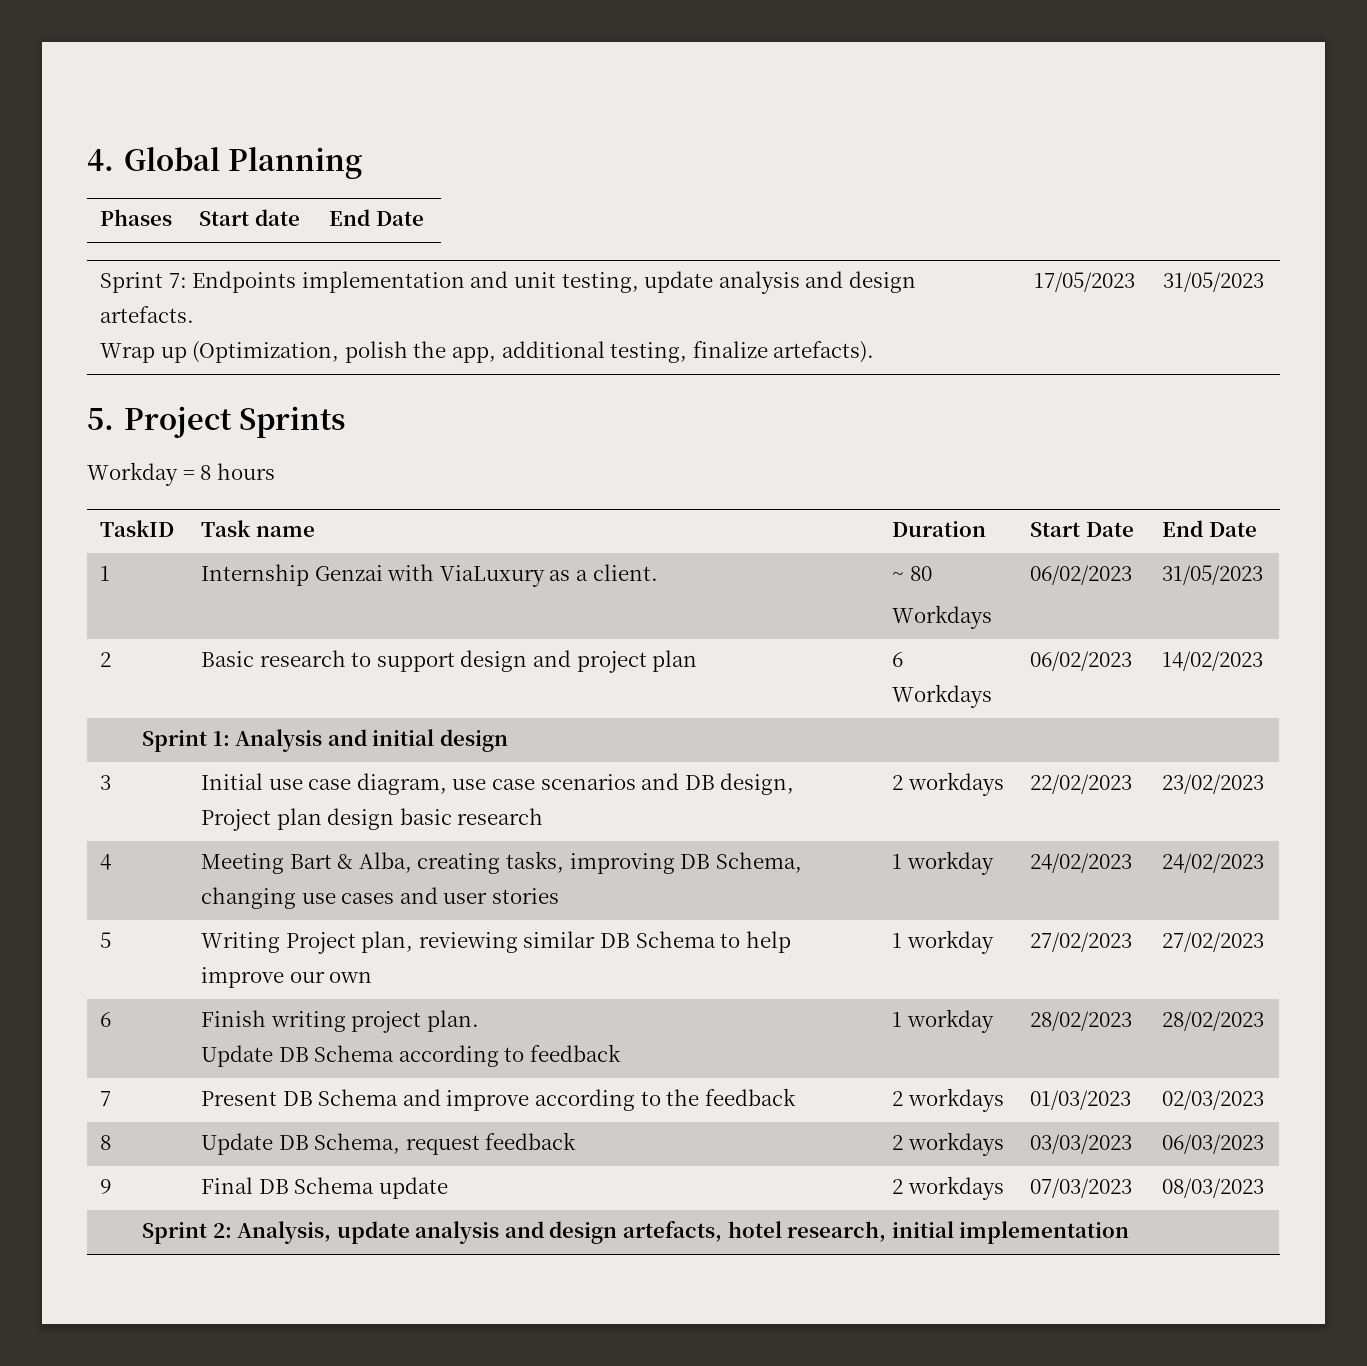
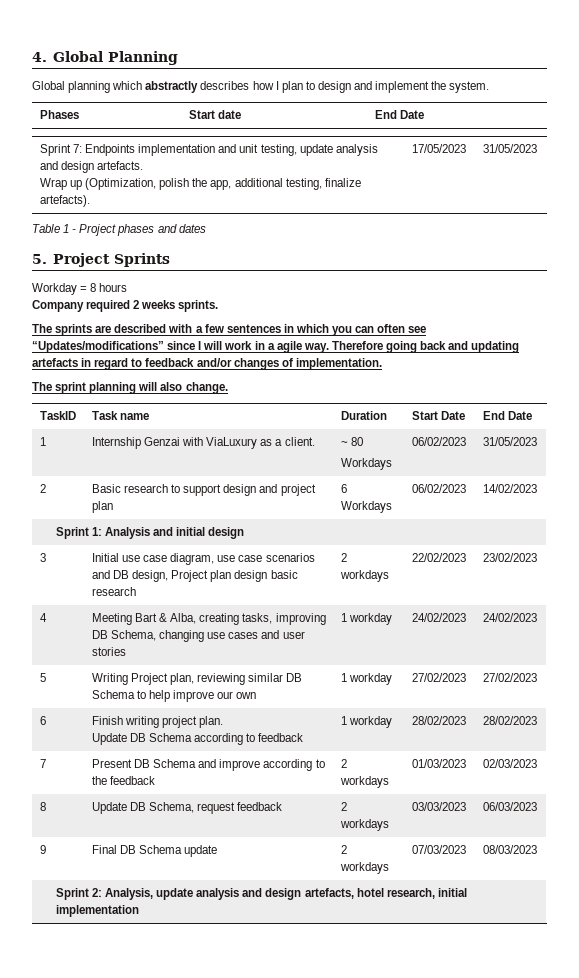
(363, 163) none -> [32,81,490,93] // Global planning which abstractly describes how I plan to design and implement the system.
(1265, 282) none -> [32,224,206,236] // Table 1 - Project phases and dates
(275, 471) none -> [32,300,219,312] [32,324,427,336] [32,341,520,353] [32,358,382,370] [32,382,228,394] // Company required 2 weeks sprints. // The sprints are described with a few sentences in which you can often see “Updates/modifications” since I will work in a agile way. Therefore going back and updating artefacts in regard to feedback and/or changes of implementation. // The sprint planning will also change.

